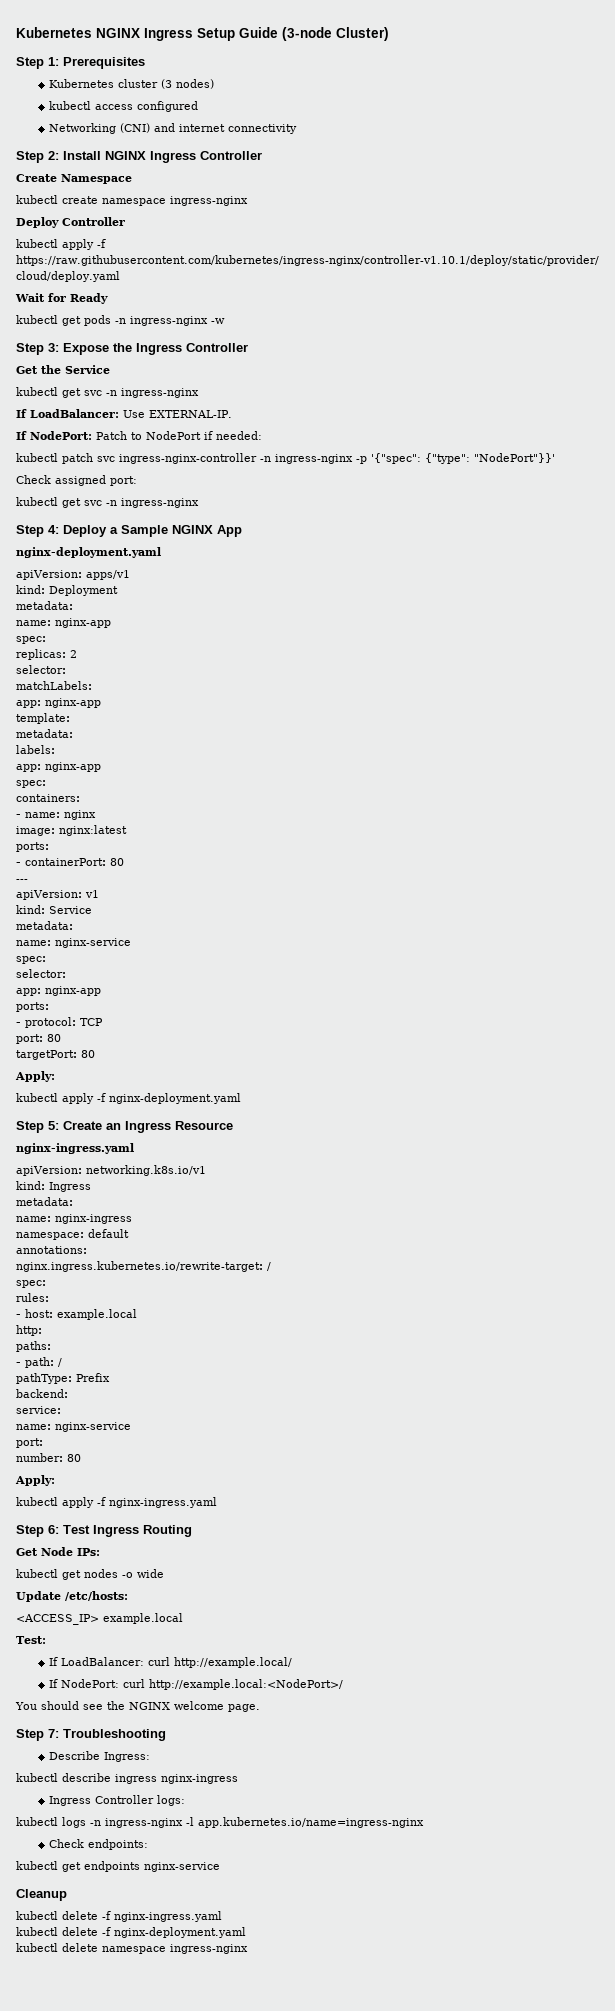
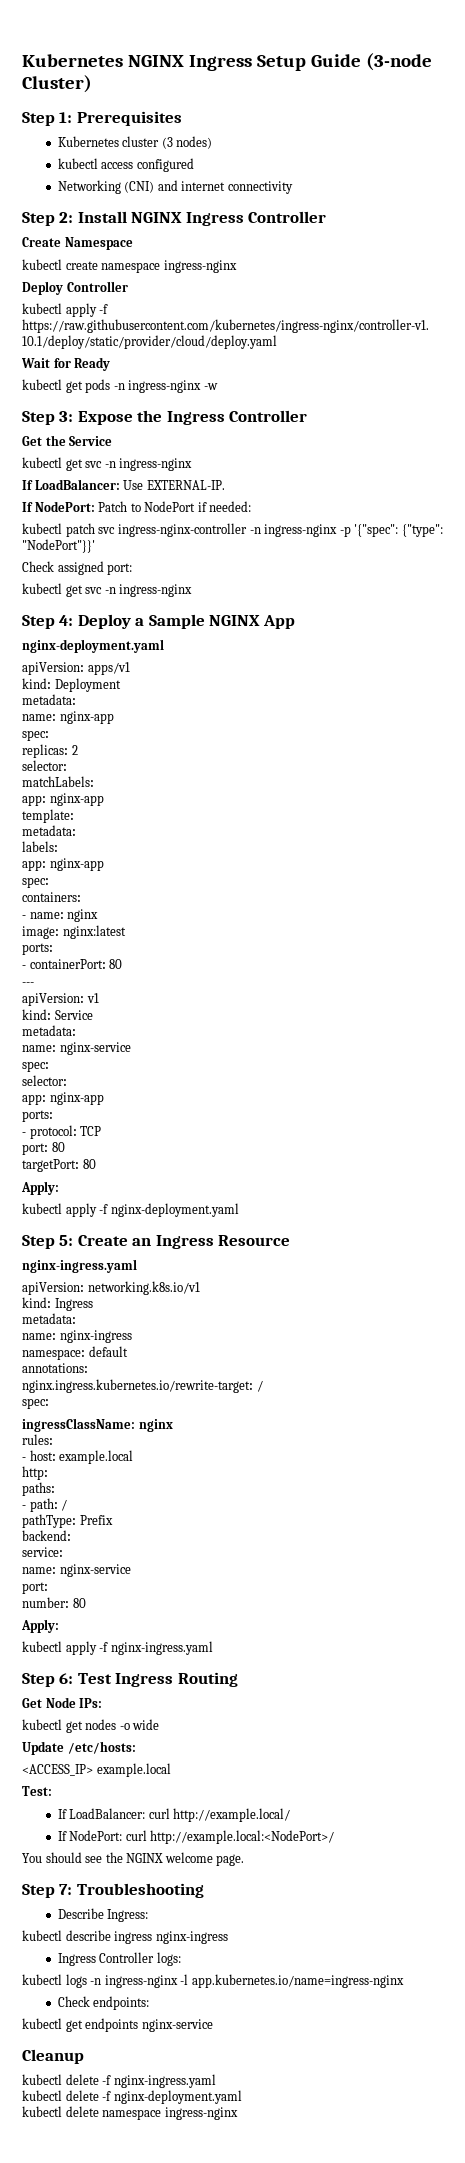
(46, 1284) none -> [22,1418,173,1432] // ingressClassName: nginx

